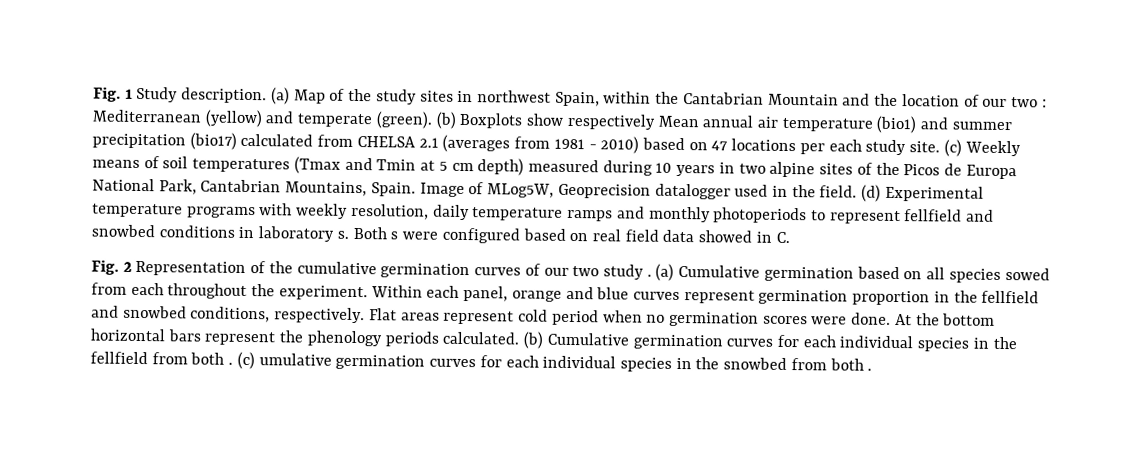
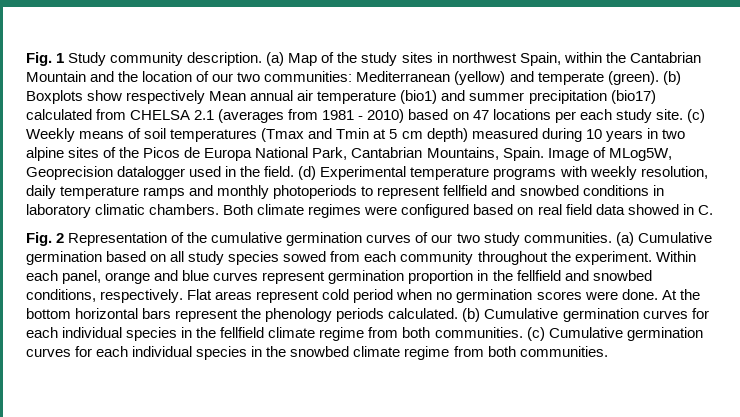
(179, 94) none -> [110,52,184,66] community
[1041,99,1047,108] : -> [264,71,353,82] communities:
[336,226,399,240] s. Both s -> [95,204,362,218] climatic chambers. Both climate regimes
[646,274,652,277] . -> [523,232,612,243] communities.
(946, 273) none -> [188,251,225,265] study
(164, 289) none -> [400,251,474,265] community
[151,351,332,370] from both . (c) umulative -> [268,327,623,341] climate regime from both communities. (c) Cumulative
[790,358,873,371] from both . -> [353,346,608,360] climate regime from both communities.

